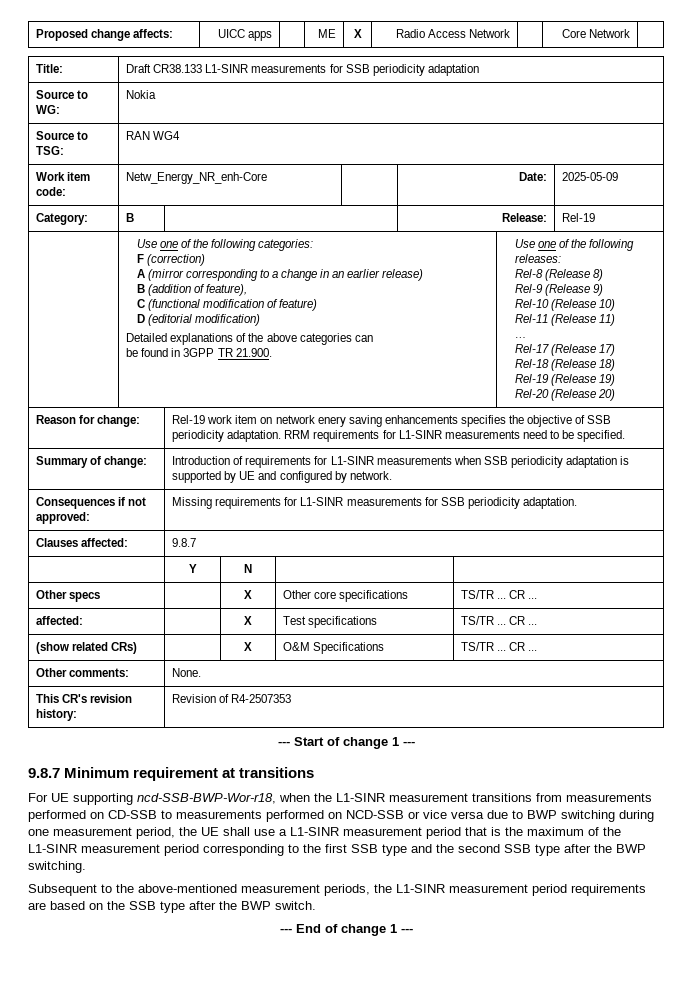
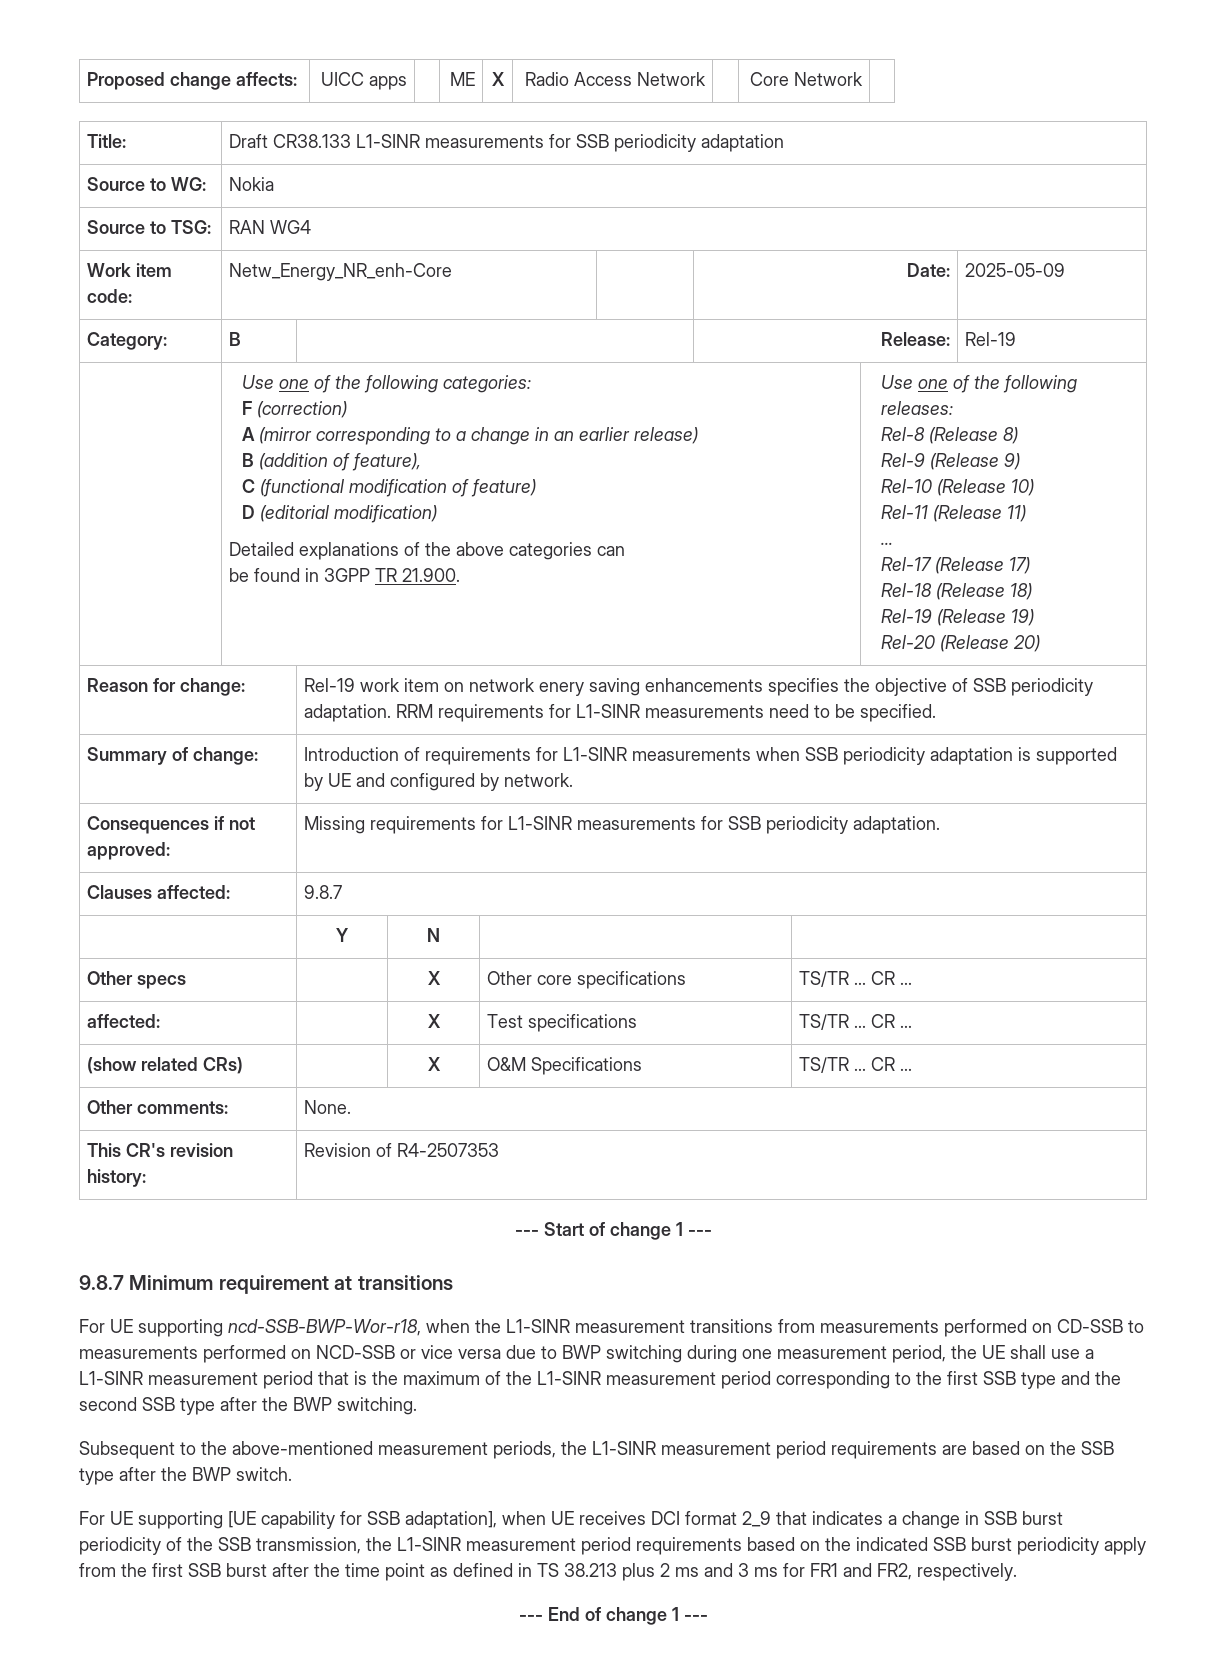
(316, 905) none -> [79,1511,1063,1529] [79,1537,1146,1555] [79,1563,1017,1581] // For UE supporting [UE capability for SSB adaptation], when UE receives DCI format 2_9 that indicates a change in SSB burst periodicity of the SSB transmission, the L1-SINR measurement period requirements based on the indicated SSB burst periodicity apply from the first SSB burst after the time point as defined in TS 38.213 plus 2 ms and 3 ms for FR1 and FR2, respectively.

